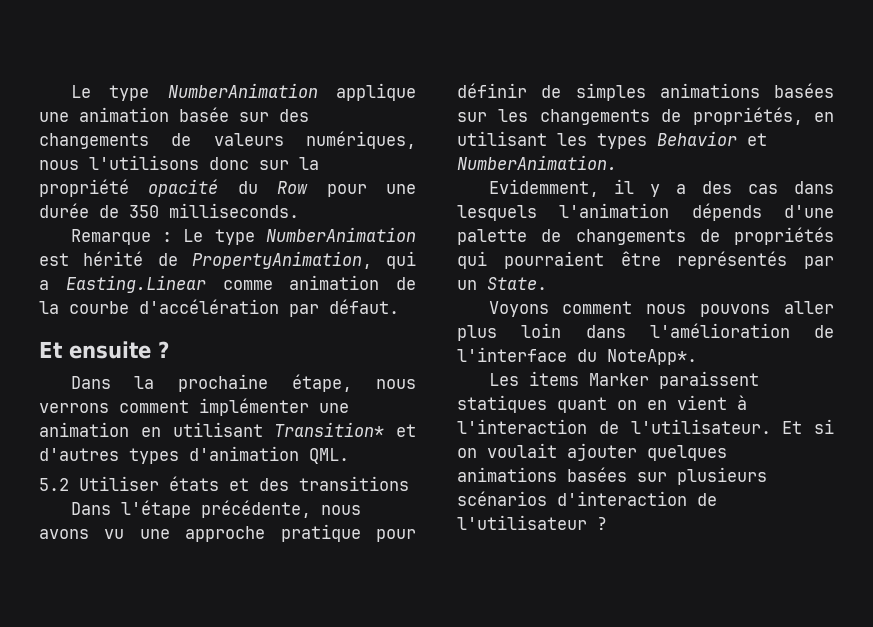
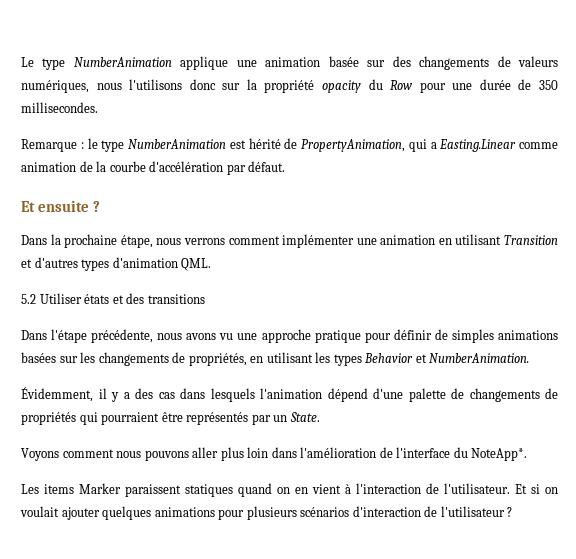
[148,179,219,197] opacité -> [322,80,361,93] opacity
[169,203,299,218] milliseconds. -> [21,102,98,113] millisecondes.
[183,229,204,242] Le -> [87,138,98,149] le
[274,422,385,437] Transition* -> [503,235,558,245] Transition
[488,179,599,197] Evidemment, -> [21,387,93,402] Évidemment,
[691,203,762,221] dépends -> [327,388,368,402] dépend
[557,397,607,413] quant -> [238,483,272,497] quand
[567,467,667,482] basées sur -> [218,509,245,520] pour

